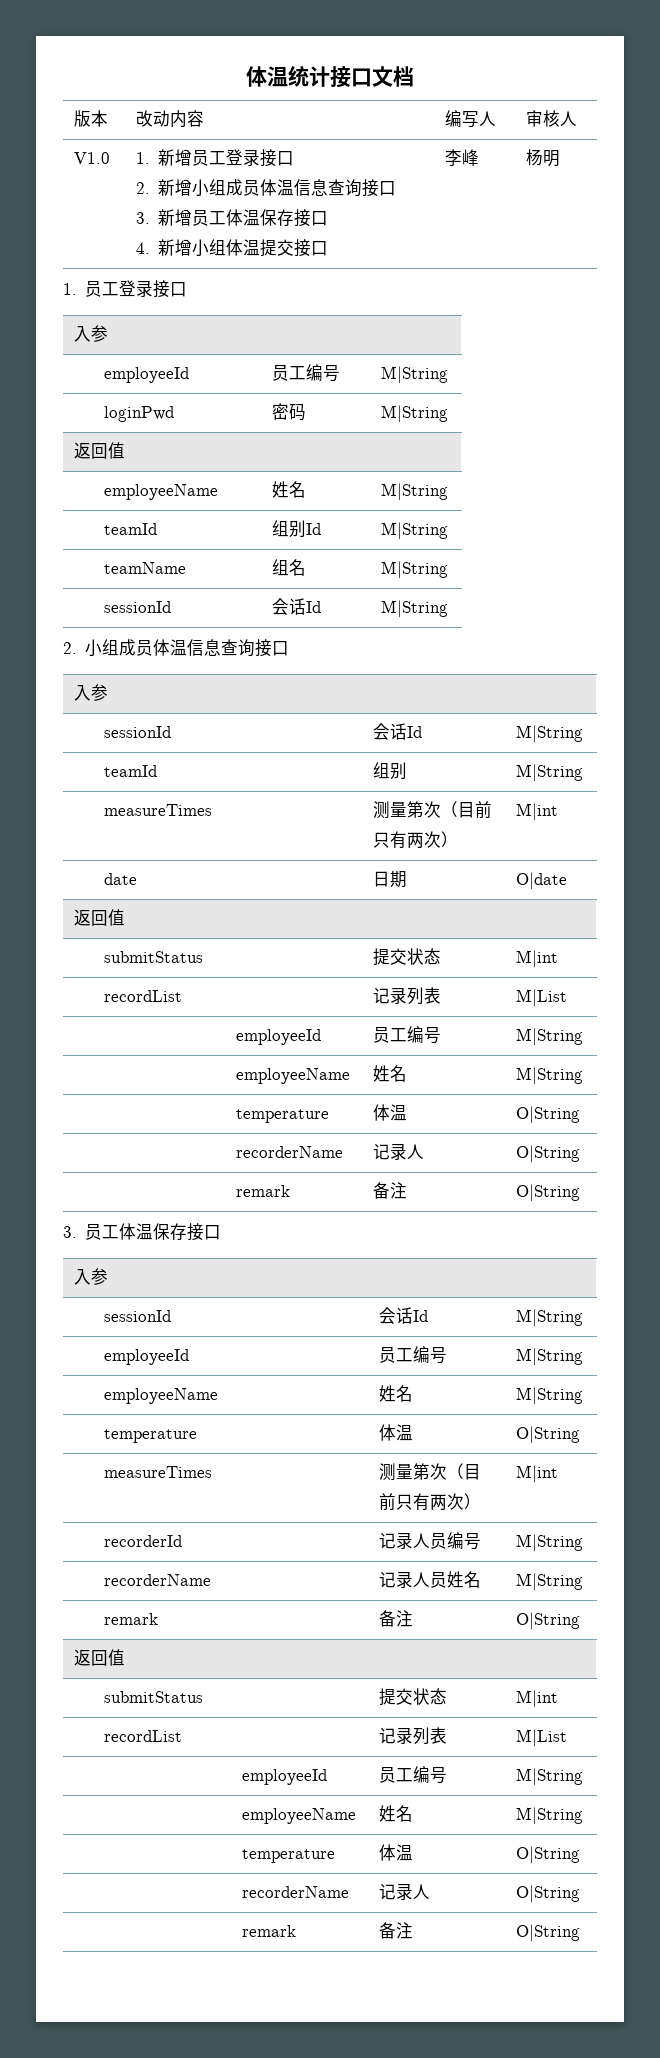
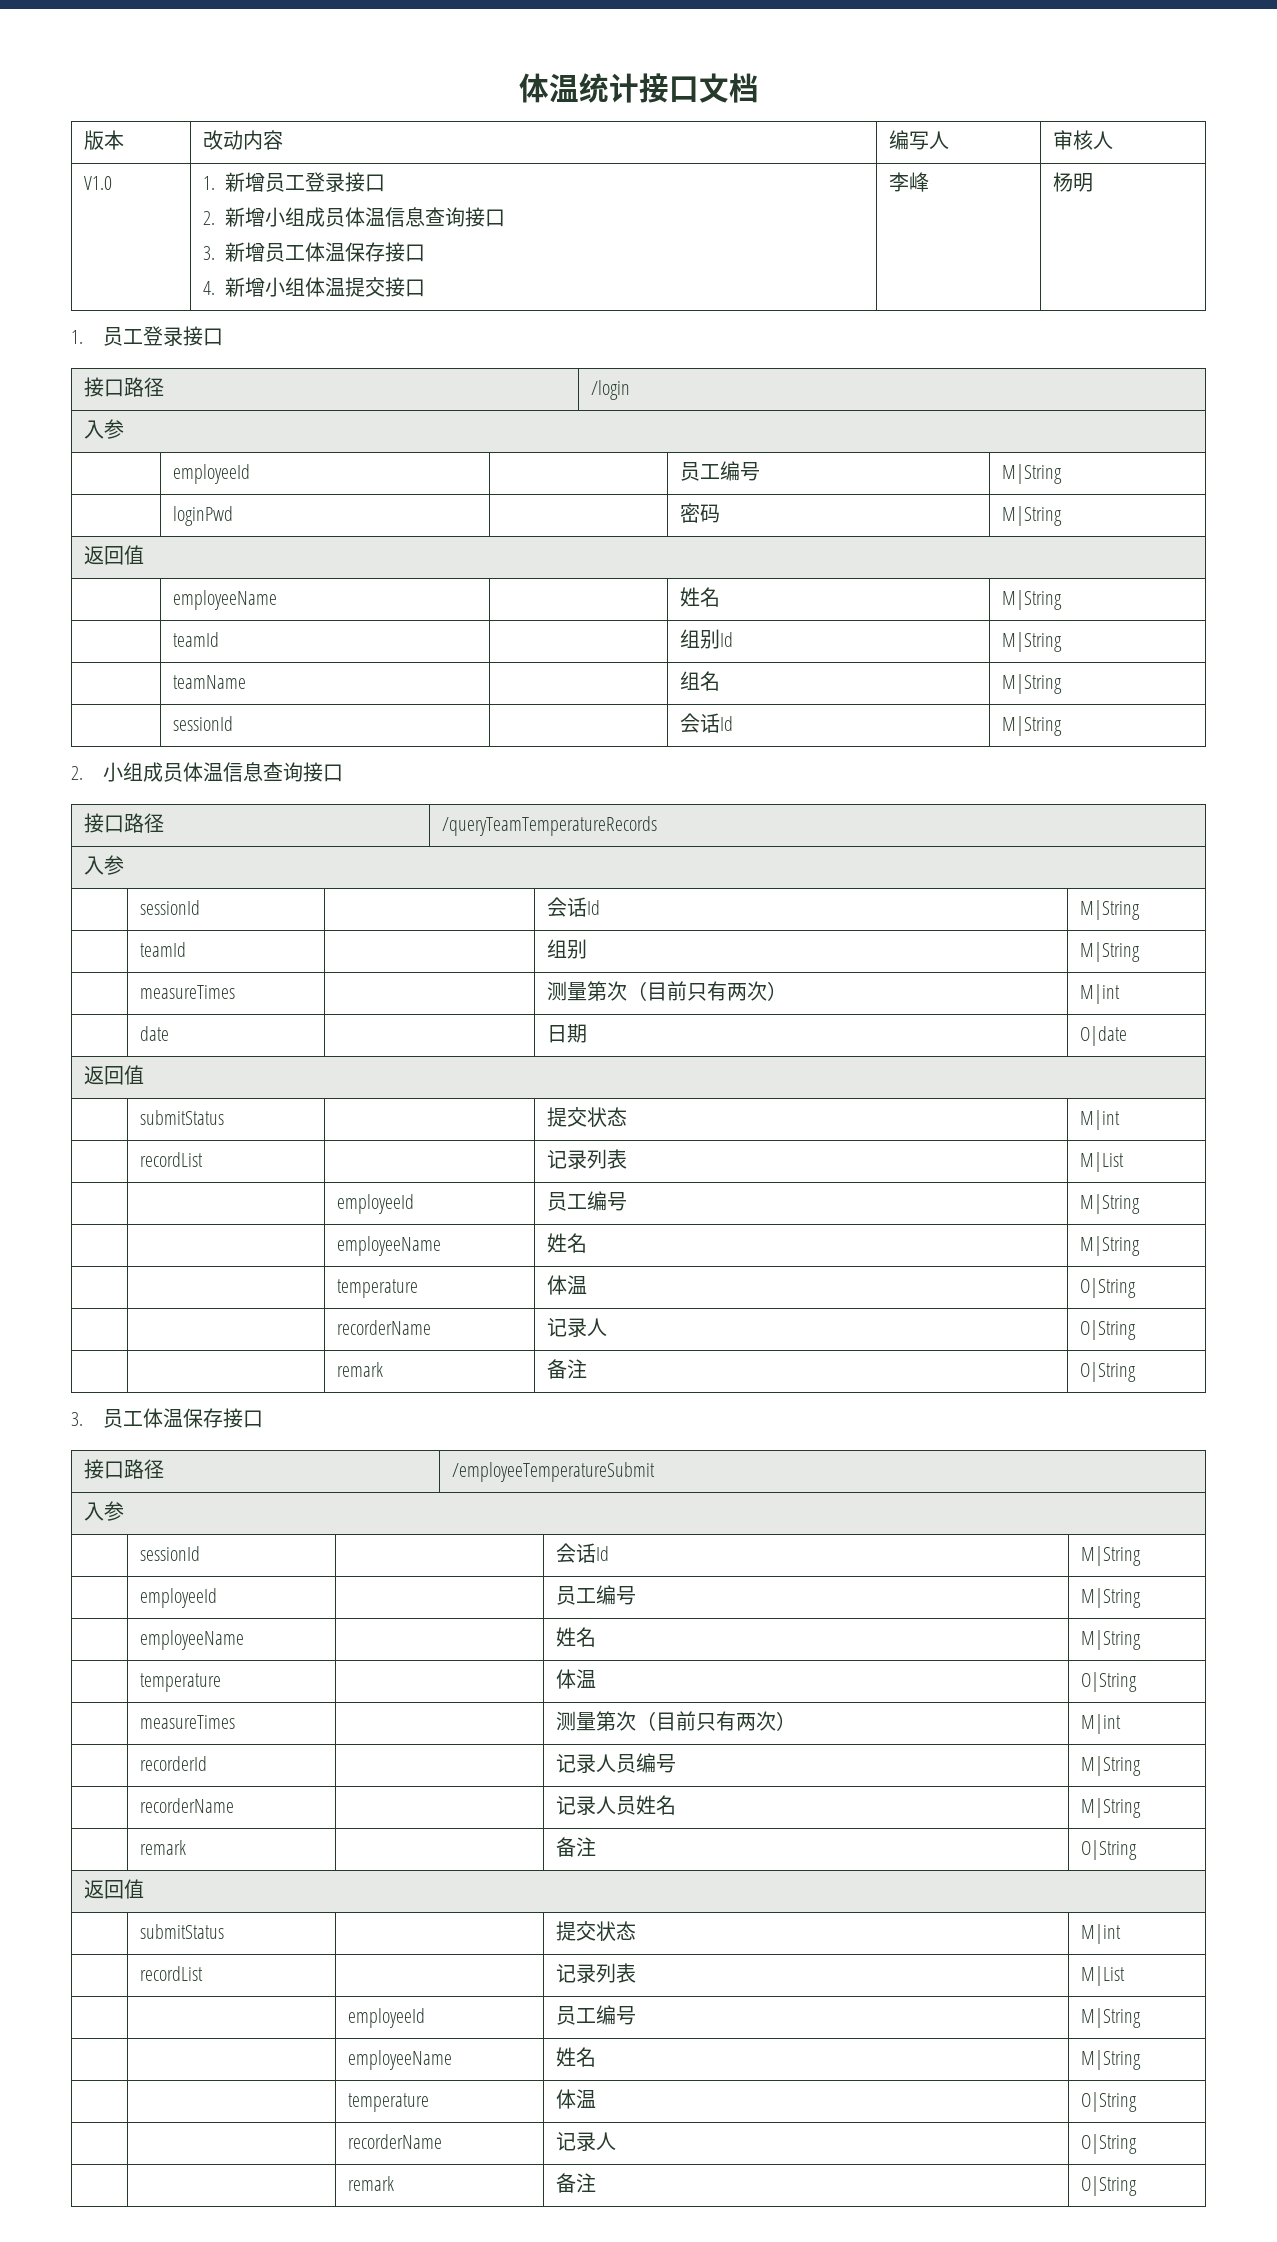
(188, 289) none -> [83,377,164,397] [590,380,630,400] // 接口路径 | /login
(290, 648) none -> [83,813,164,833] [441,816,657,836] // 接口路径 | /queryTeamTemperatureRecords
(222, 1232) none -> [83,1459,164,1479] [451,1462,655,1482] // 接口路径 | /employeeTemperatureSubmit

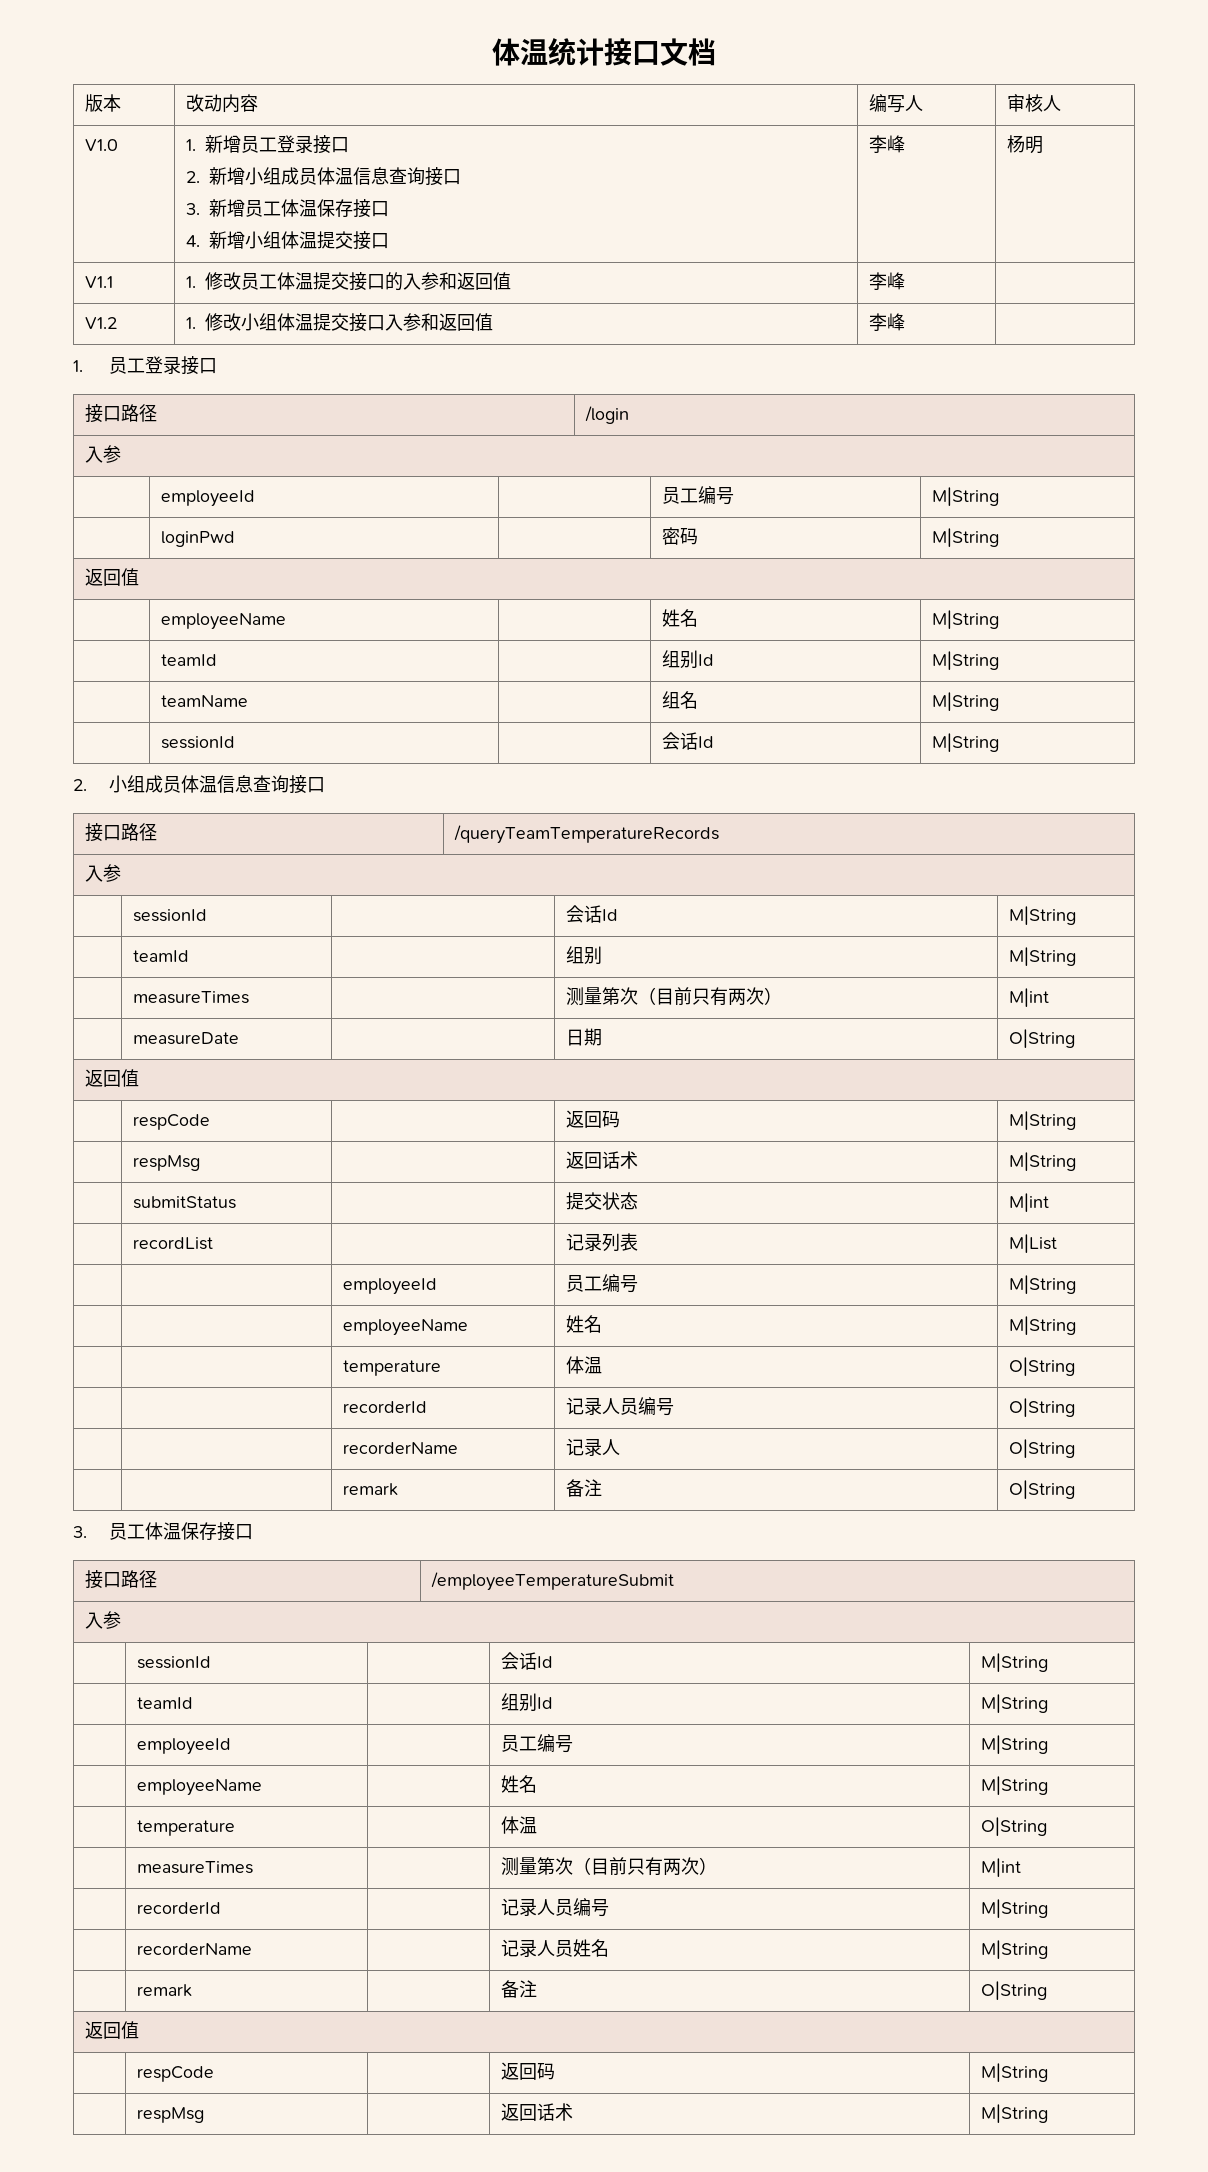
(1093, 182) none -> [84,276,113,288] [185,272,511,291] [868,272,905,290] [84,317,117,329] [185,313,493,332] [868,313,905,331] // V1.1 | 1.修改员工体温提交接口的入参和返回值 | 李峰 | // V1.2 | 1.修改小组体温提交接口入参和返回值 | 李峰 |
[139,1026,169,1041] date -> [132,1032,239,1045] measureDate
[1079,1026,1127,1046] [83,1065,144,1085] O|date // 返回值 -> [1008,1029,1075,1048] [84,1069,139,1087] [132,1114,210,1130] [565,1110,620,1128] [1008,1111,1076,1130] [132,1155,200,1171] [565,1151,638,1169] [1008,1152,1076,1171] O|String // 返回值 // | respCode | | 返回码 | M|String // | respMsg | | 返回话术 | M|String
(1136, 1288) none -> [342,1401,427,1413] [565,1397,674,1416] [1008,1398,1075,1417] // | | recorderId | 记录人员编号 | O|String
(1141, 1556) none -> [136,1697,193,1709] [500,1693,553,1712] [980,1694,1048,1713] // | teamId | | 组别Id | M|String
[139,1924,224,1939] [555,1921,636,1941] [1080,1924,1121,1944] [139,1966,203,1981] [555,1963,636,1983] [1080,1966,1125,1986] [347,2008,425,2028] [555,2005,636,2025] [1080,2008,1141,2028] [347,2050,452,2070] [555,2047,596,2067] [1080,2050,1141,2070] [347,2093,429,2112] [555,2089,596,2109] [1080,2092,1137,2112] [347,2134,442,2149] [555,2131,616,2151] [1080,2134,1137,2154] [347,2176,394,2191] [555,2173,596,2193] [1080,2176,1137,2196] submitStatus | | 提交状态 | M|int // | recordList | | 记录列表 | M|List // | | employeeId | 员工编号 | M|String // | | employeeName | 姓名 | M|String // | | temperature | 体温 | O|String // | | recorderName | 记录人 | O|String // | | remark | 备注 | O|String -> [136,2066,214,2082] [500,2062,555,2080] [980,2063,1048,2082] [136,2107,204,2123] [500,2103,573,2121] [980,2104,1048,2123] respCode | | 返回码 | M|String // | respMsg | | 返回话术 | M|String

